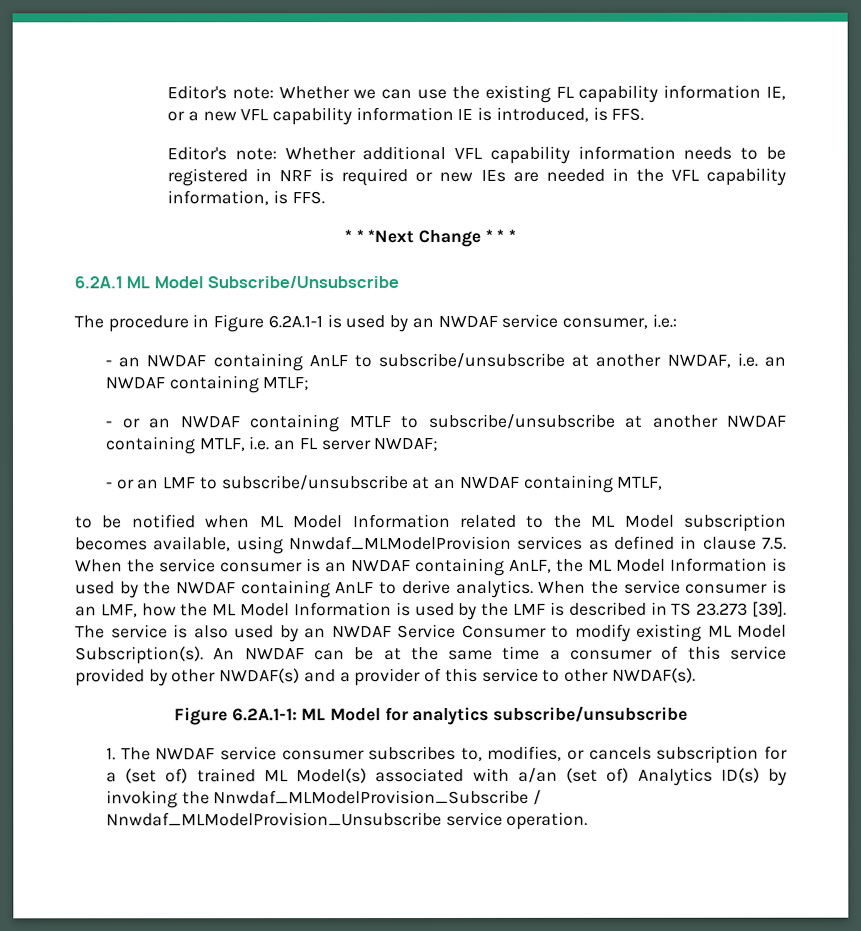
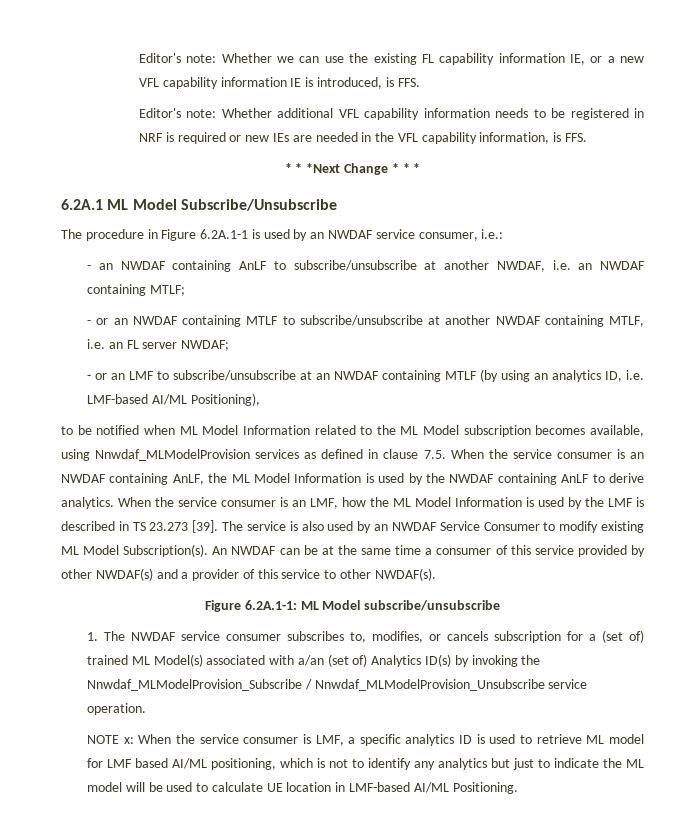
[617,476,664,490] MTLF, -> [445,369,645,382] [87,393,260,406] MTLF (by using an analytics ID, i.e. LMF-based AI/ML Positioning),
[384,706,490,726] for analytics -> (361, 605) none
(589, 820) none -> [87,734,644,746] [87,758,644,770] [87,782,518,794] // NOTE x: When the service consumer is LMF, a specific analytics ID is used to retrieve ML model for LMF based AI/ML positioning, which is not to identify any analytics but just to indicate the ML model will be used to calculate UE location in LMF-based AI/ML Positioning.

